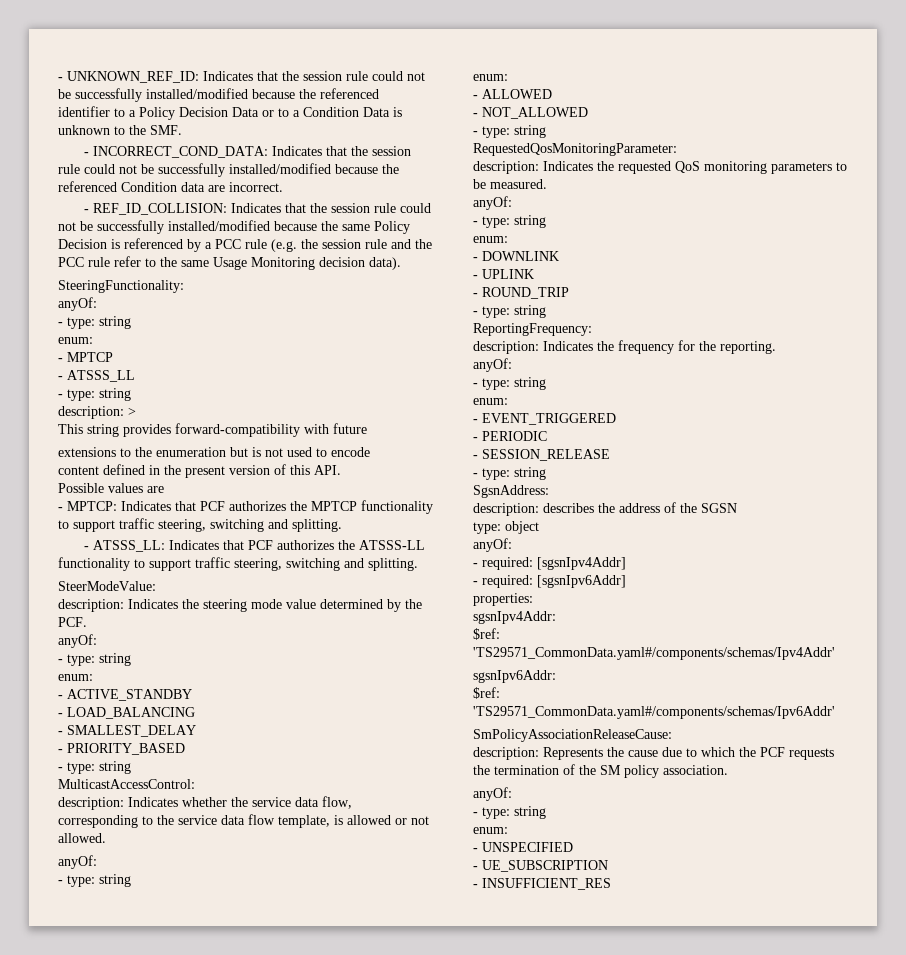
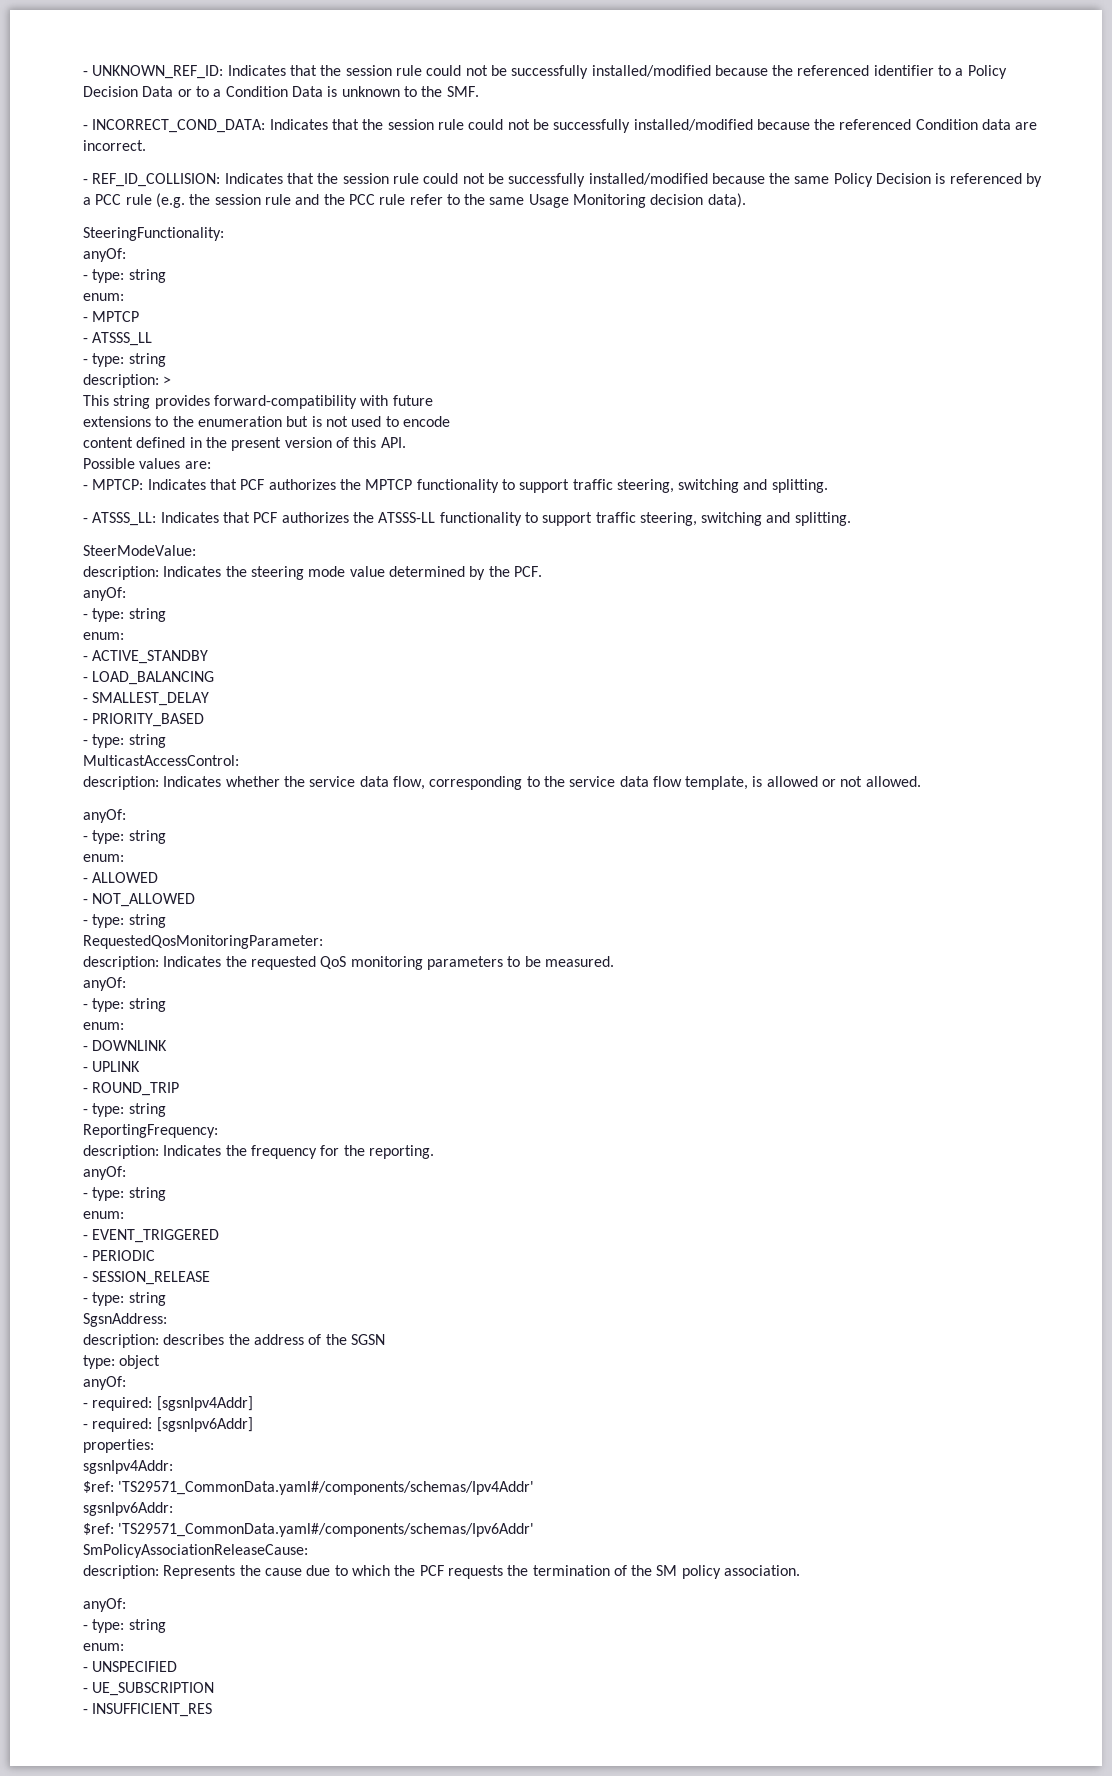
[147,486,164,493] are -> [184,461,211,469] are:

